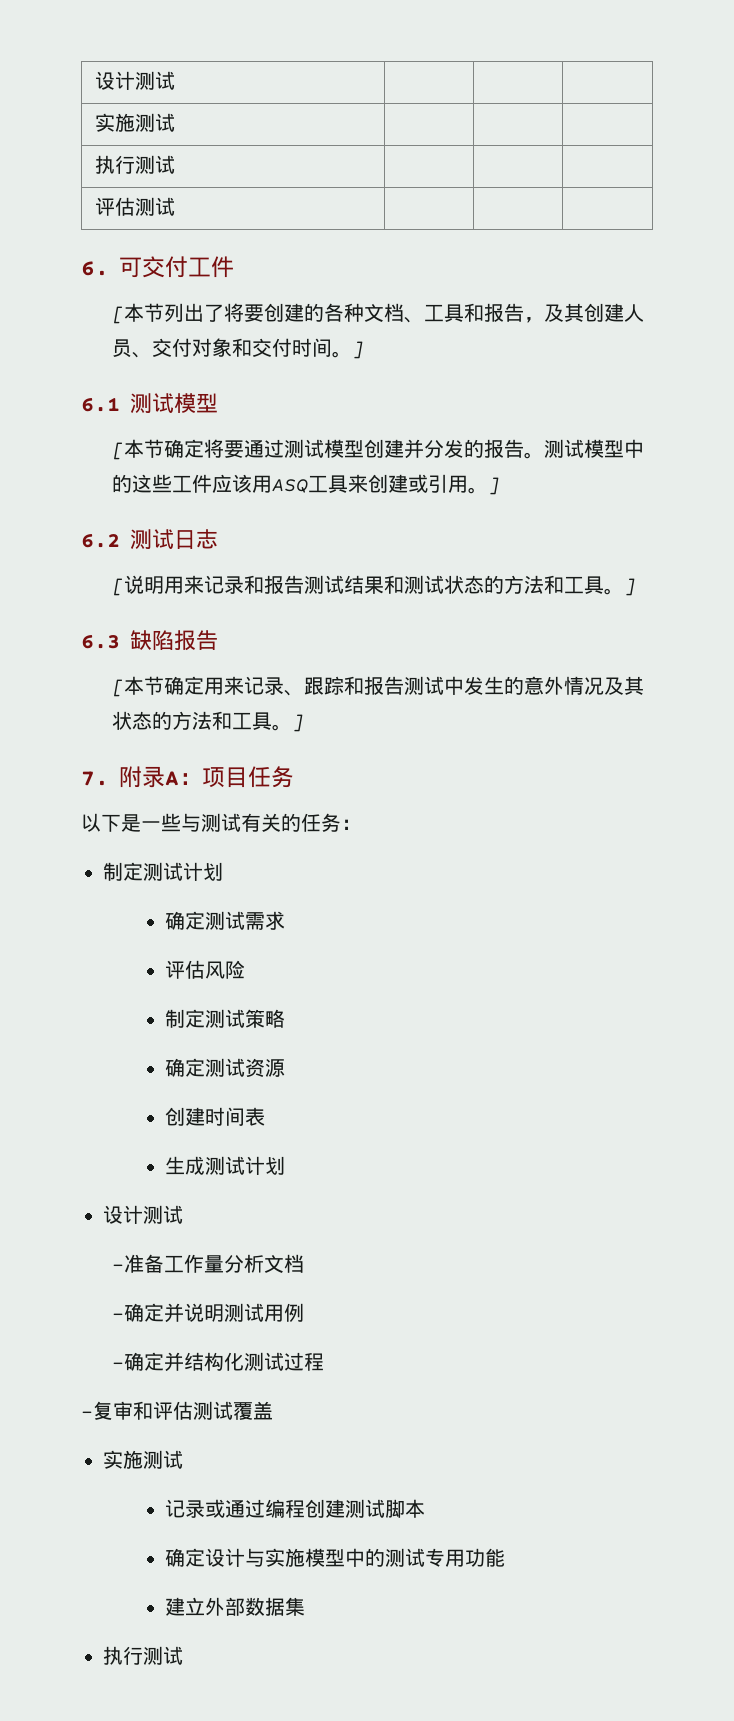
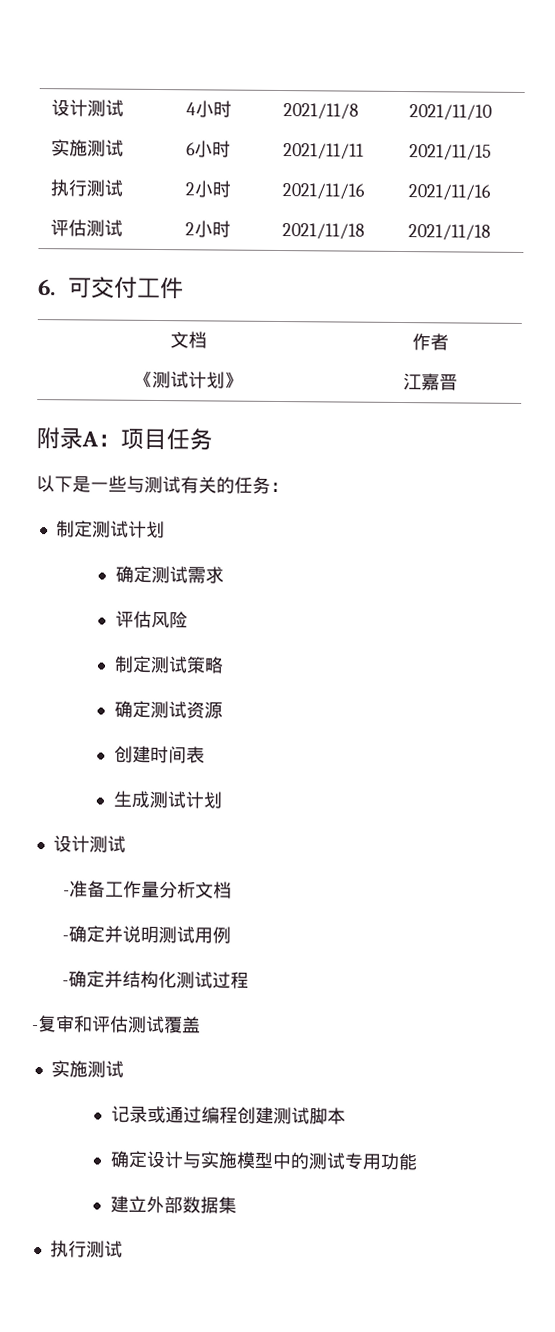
[95,113,176,132] [95,155,176,174] [95,197,176,216] [81,256,234,278] [111,303,644,324] [111,338,364,359] [81,393,218,414] [111,439,644,460] [111,474,500,495] [81,529,218,550] [111,575,636,596] [81,630,218,651] [111,676,644,697] [111,711,304,732] [81,771,109,786] | | // 实施测试 | | | // 执行测试 | | | // 评估测试 | | | // 6.可交付工件 // [本节列出了将要创建的各种文档、工具和报告，及其创建人员、交付对象和交付时间。] // 6.1测试模型 // [本节确定将要通过测试模型创建并分发的报告。测试模型中的这些工件应该用ASQ工具来创建或引用。] // 6.2测试日志 // [说明用来记录和报告测试结果和测试状态的方法和工具。] // 6.3缺陷报告 // [本节确定用来记录、跟踪和报告测试中发生的意外情况及其状态的方法和工具。] // 7. -> [186,100,233,118] [283,103,360,120] [409,104,493,121] [51,139,125,157] [186,140,232,158] [283,143,365,160] [409,144,493,161] [50,179,124,197] [185,180,232,198] [282,183,366,200] [408,184,492,201] [50,219,124,237] [185,220,232,238] [282,223,366,240] [408,224,492,241] [38,276,184,300] [170,331,207,349] [411,333,449,351] [134,370,243,389] [402,373,458,391] 4小时 | 2021/11/8 | 2021/11/10 // 实施测试 | 6小时 | 2021/11/11 | 2021/11/15 // 执行测试 | 2小时 | 2021/11/16 | 2021/11/16 // 评估测试 | 2小时 | 2021/11/18 | 2021/11/18 // 6.可交付工件 // 文档 | 作者 // 《测试计划》 | 江嘉晋 //

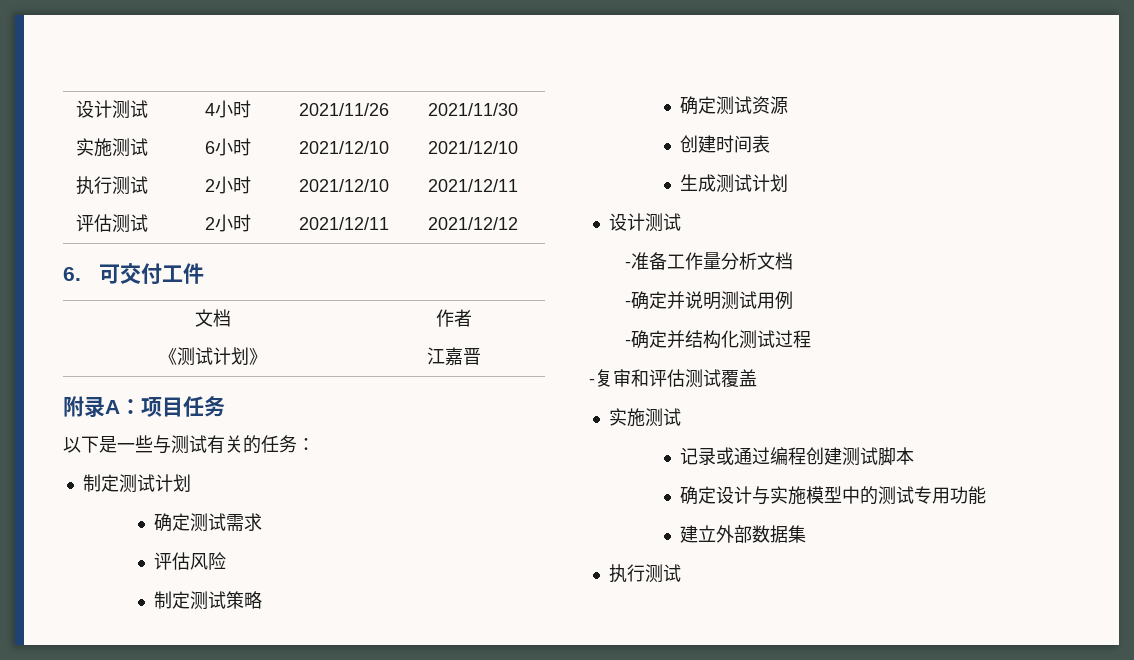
[283,103,360,120] [409,104,493,121] 2021/11/8 | 2021/11/10 -> [299,103,390,116] [428,103,519,116] 2021/11/26 | 2021/11/30
[283,143,365,160] [409,144,493,161] 2021/11/11 | 2021/11/15 -> [299,141,390,154] [428,141,519,154] 2021/12/10 | 2021/12/10
[282,183,366,200] [408,184,492,201] 2021/11/16 | 2021/11/16 -> [299,179,390,192] [428,179,519,192] 2021/12/10 | 2021/12/11
[282,223,366,240] [408,224,492,241] 2021/11/18 | 2021/11/18 -> [299,217,390,230] [428,217,519,230] 2021/12/11 | 2021/12/12

